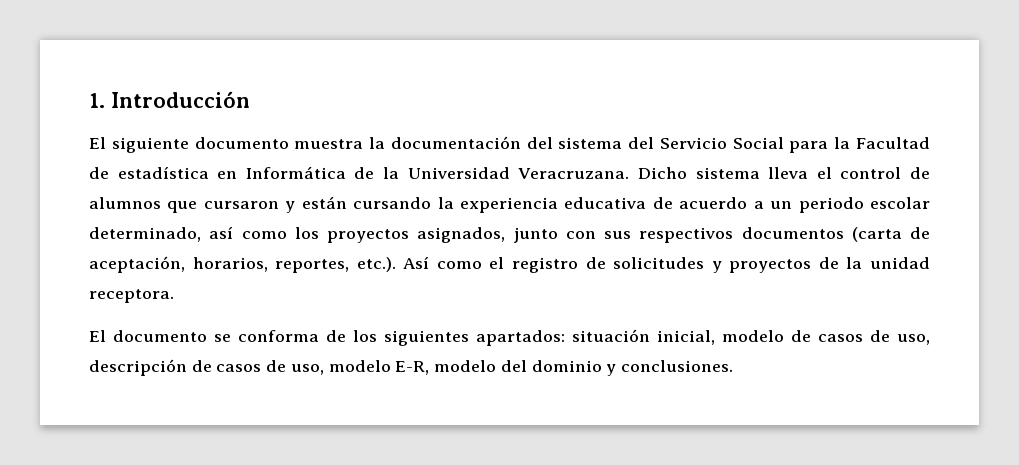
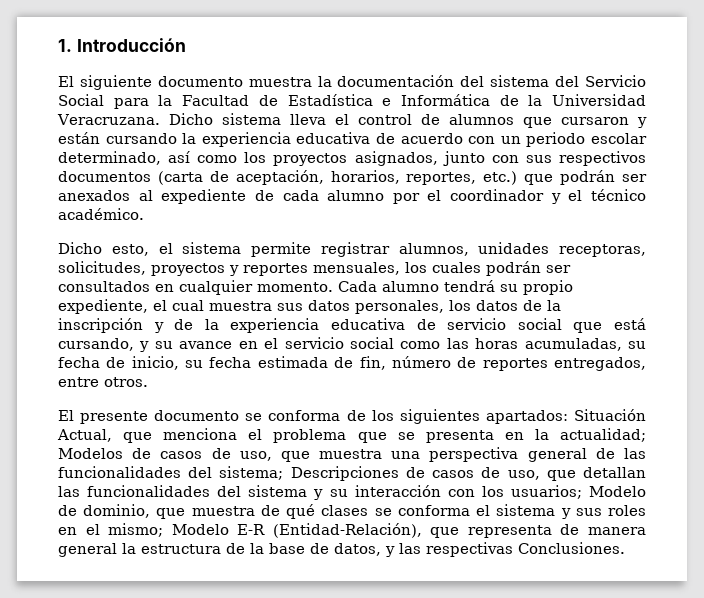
[117,166,238,179] estadística en -> [287,94,392,106] Estadística e
[753,201,764,209] a -> [468,136,496,144] con
[356,256,930,273] [89,289,174,303] [89,330,106,342] etc.). Así como el registro de solicitudes y proyectos de la unidad receptora. // El -> [483,170,648,185] [58,189,646,204] [58,208,144,220] [58,242,646,257] [58,261,571,276] [58,280,573,295] [58,299,561,314] [58,318,647,333] [58,337,647,352] [58,356,646,371] [58,377,148,387] [58,410,149,424] etc.) que podrán ser anexados al expediente de cada alumno por el coordinador y el técnico académico. // Dicho esto, el sistema permite registrar alumnos, unidades receptoras, solicitudes, proyectos y reportes mensuales, los cuales podrán ser consultados en cualquier momento. Cada alumno tendrá su propio expediente, el cual muestra sus datos personales, los datos de la inscripción y de la experiencia educativa de servicio social que está cursando, y su avance en el servicio social como las horas acumuladas, su fecha de inicio, su fecha estimada de fin, número de reportes entregados, entre otros. // El presente
[572,329,930,345] [89,359,733,376] situación inicial, modelo de casos de uso, descripción de casos de uso, modelo E-R, modelo del dominio y conclusiones. -> [573,409,646,421] [57,428,647,443] [58,447,646,462] [58,466,646,481] [58,485,647,500] [58,504,646,519] [58,523,646,538] [58,542,625,557] Situación Actual, que menciona el problema que se presenta en la actualidad; Modelos de casos de uso, que muestra una perspectiva general de las funcionalidades del sistema; Descripciones de casos de uso, que detallan las funcionalidades del sistema y su interacción con los usuarios; Modelo de dominio, que muestra de qué clases se conforma el sistema y sus roles en el mismo; Modelo E-R (Entidad-Relación), que representa de manera general la estructura de la base de datos, y las respectivas Conclusiones.

